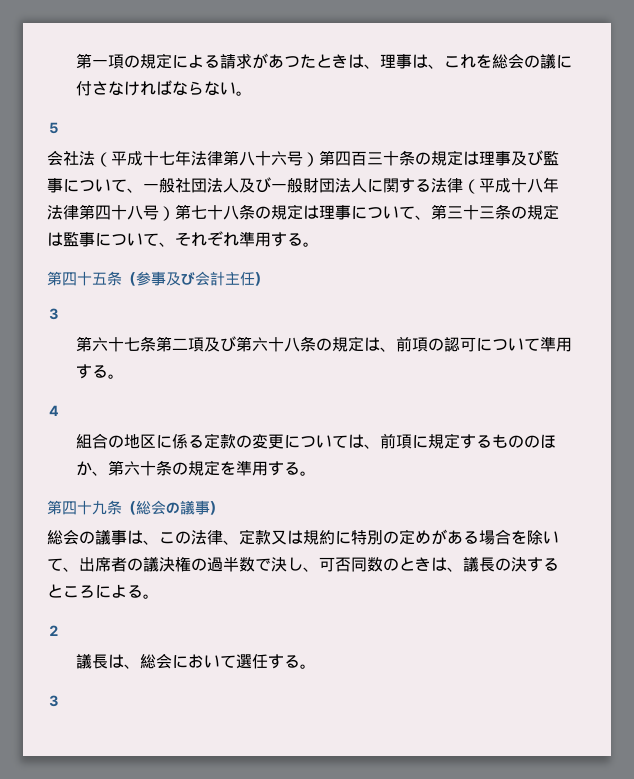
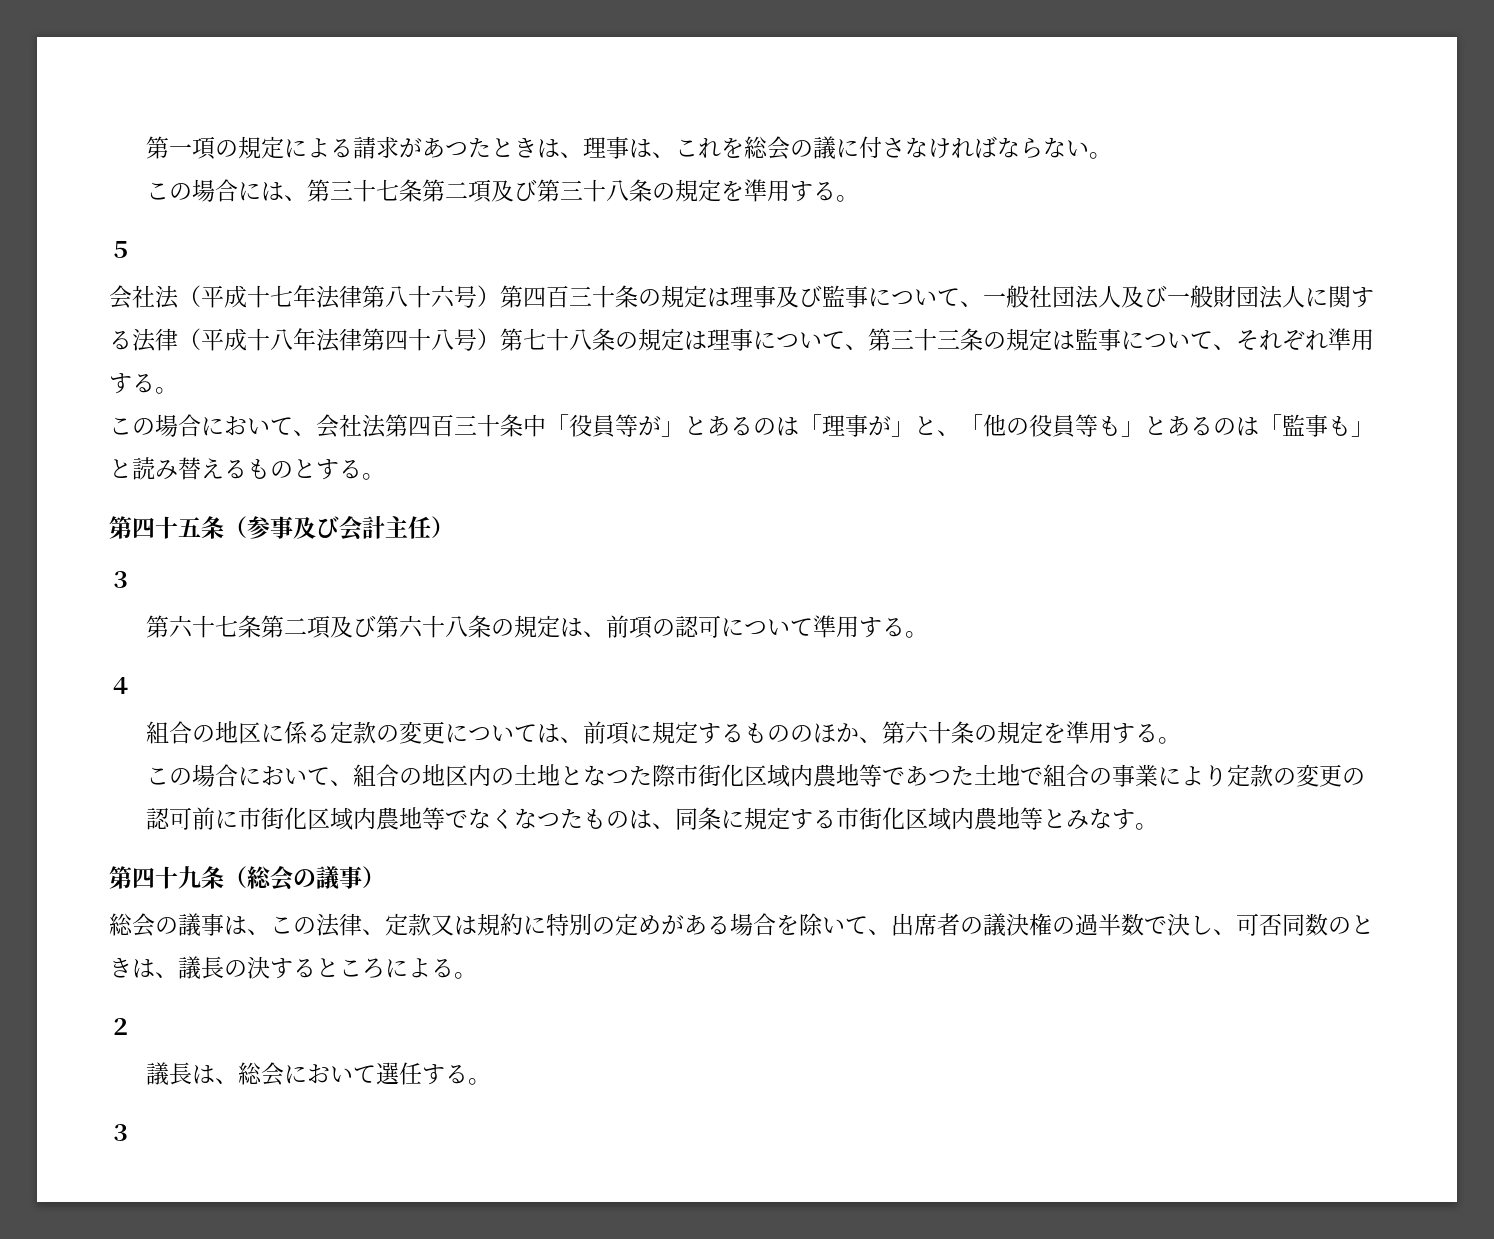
(253, 93) none -> [146,179,860,203] // この場合には、第三十七条第二項及び第三十八条の規定を準用する。
(319, 244) none -> [109,414,1374,438] [109,457,385,480] // この場合において、会社法第四百三十条中「役員等が」とあるのは「理事が」と、「他の役員等も」とあるのは「監事も」と読み替えるものとする。
(317, 473) none -> [146,764,1366,787] [146,807,1159,830] // この場合において、組合の地区内の土地となつた際市街化区域内農地等であつた土地で組合の事業により定款の変更の認可前に市街化区域内農地等でなくなつたものは、同条に規定する市街化区域内農地等とみなす。

